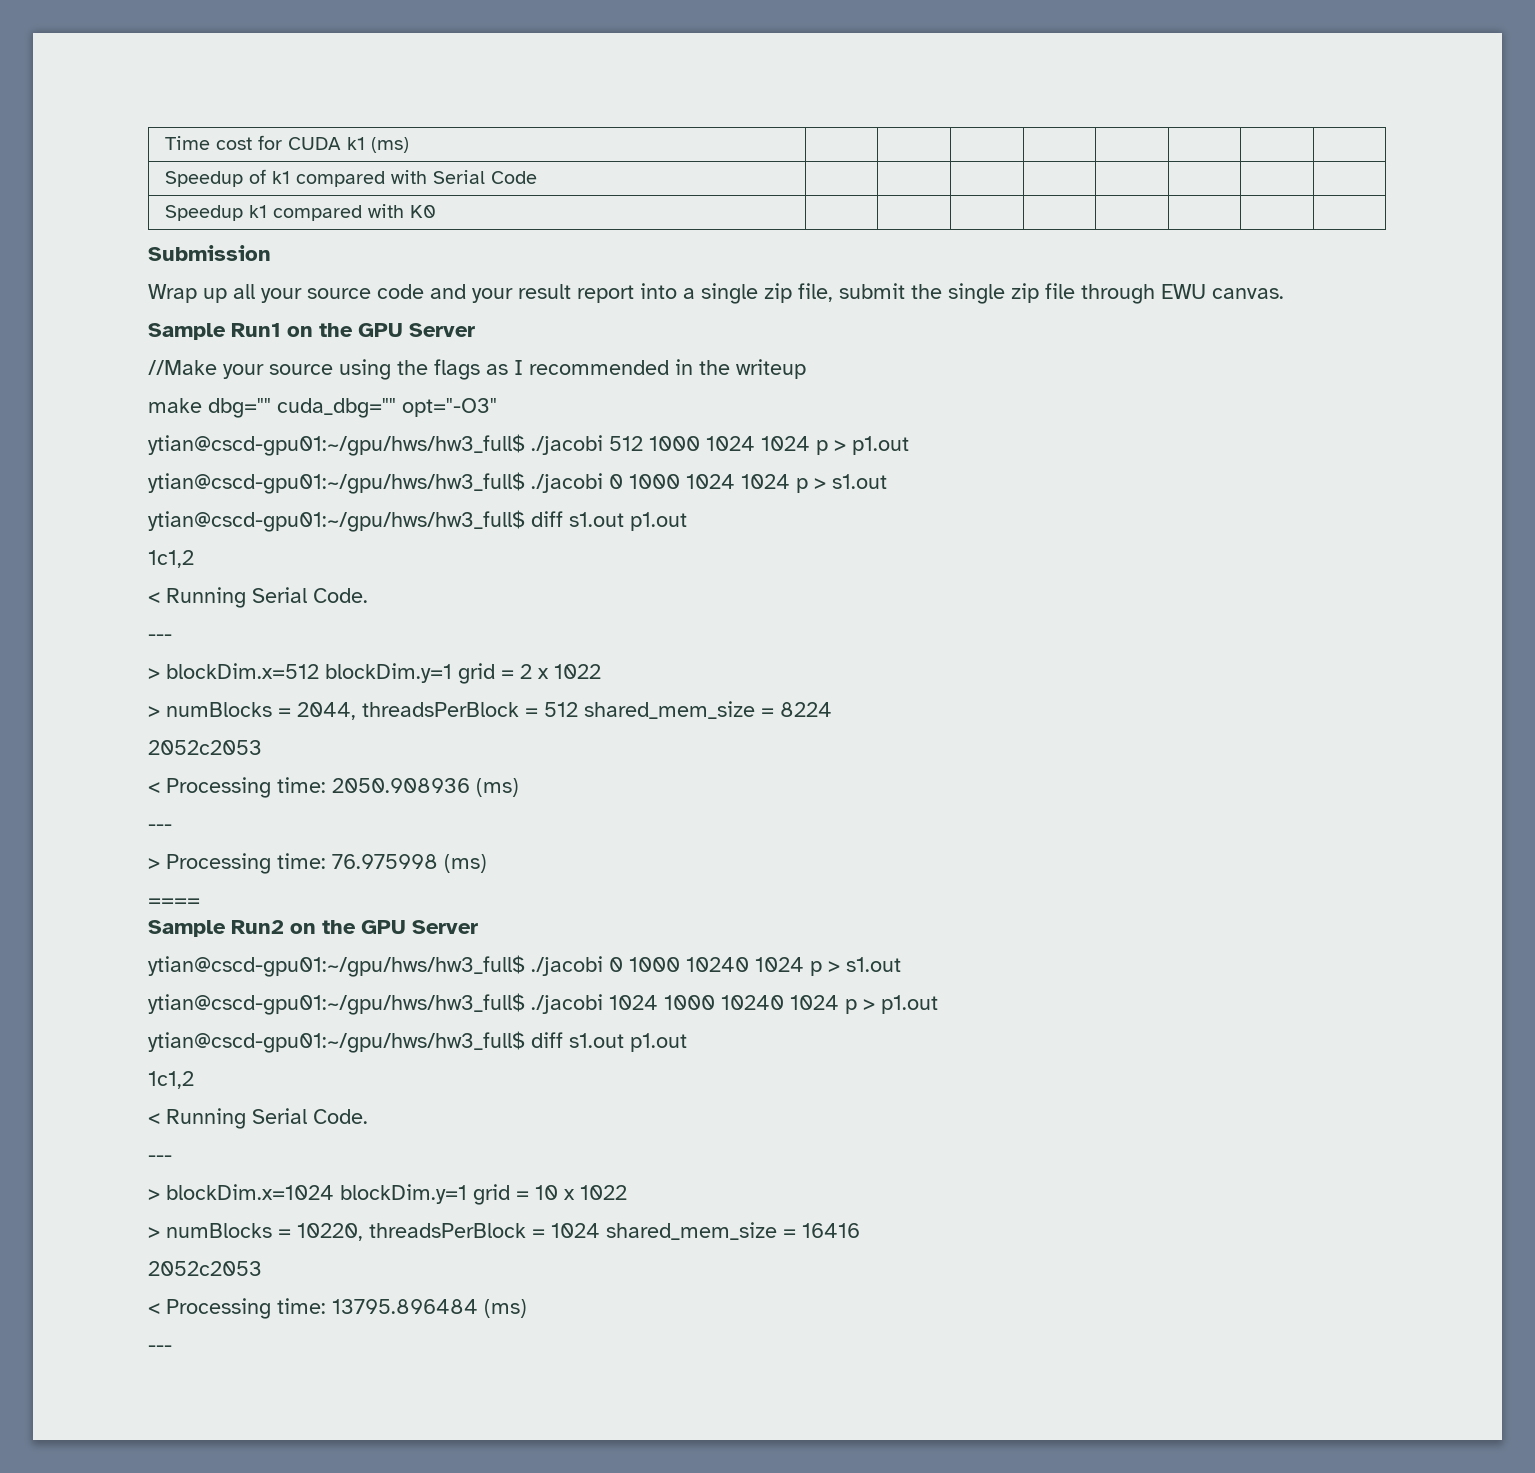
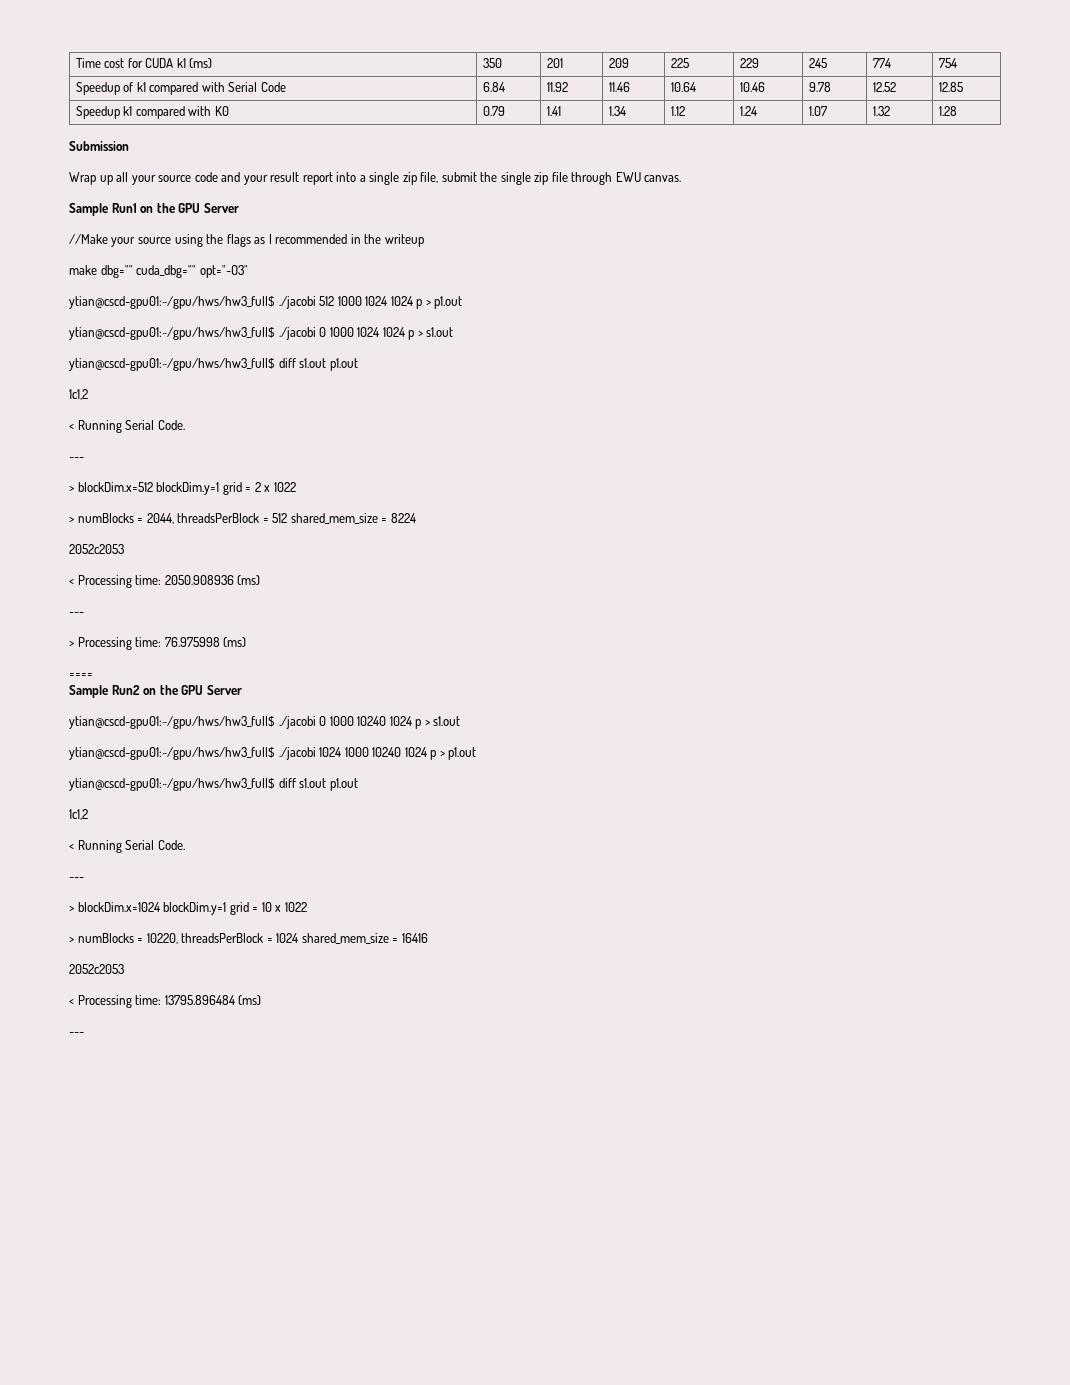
(410, 145) | | | | | | | -> [482,58,502,68] [546,58,563,68] [608,58,629,68] [670,58,689,68] [739,58,759,68] [808,58,827,68] [872,58,891,68] [938,58,957,68] 350 | 201 | 209 | 225 | 229 | 245 | 774 | 754
(538, 177) | | | | | | | -> [482,82,505,92] [546,82,568,92] [608,82,630,92] [670,82,696,92] [739,82,765,92] [808,82,831,92] [872,82,896,92] [938,82,963,92] 6.84 | 11.92 | 11.46 | 10.64 | 10.46 | 9.78 | 12.52 | 12.85
(437, 211) | | | | | | | -> [482,106,505,116] [546,106,561,116] [608,106,626,116] [670,106,685,116] [739,106,757,116] [808,106,827,116] [872,106,890,116] [938,106,957,116] 0.79 | 1.41 | 1.34 | 1.12 | 1.24 | 1.07 | 1.32 | 1.28

